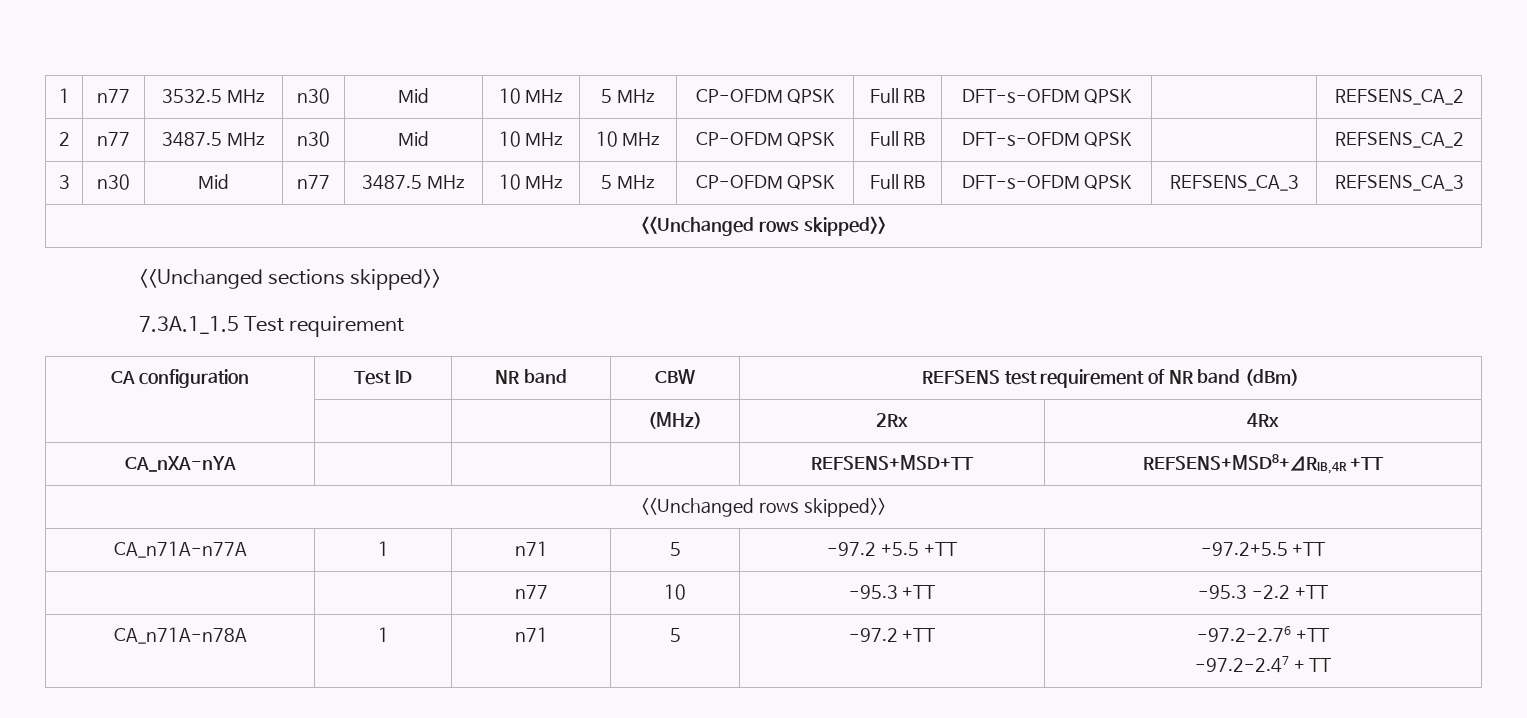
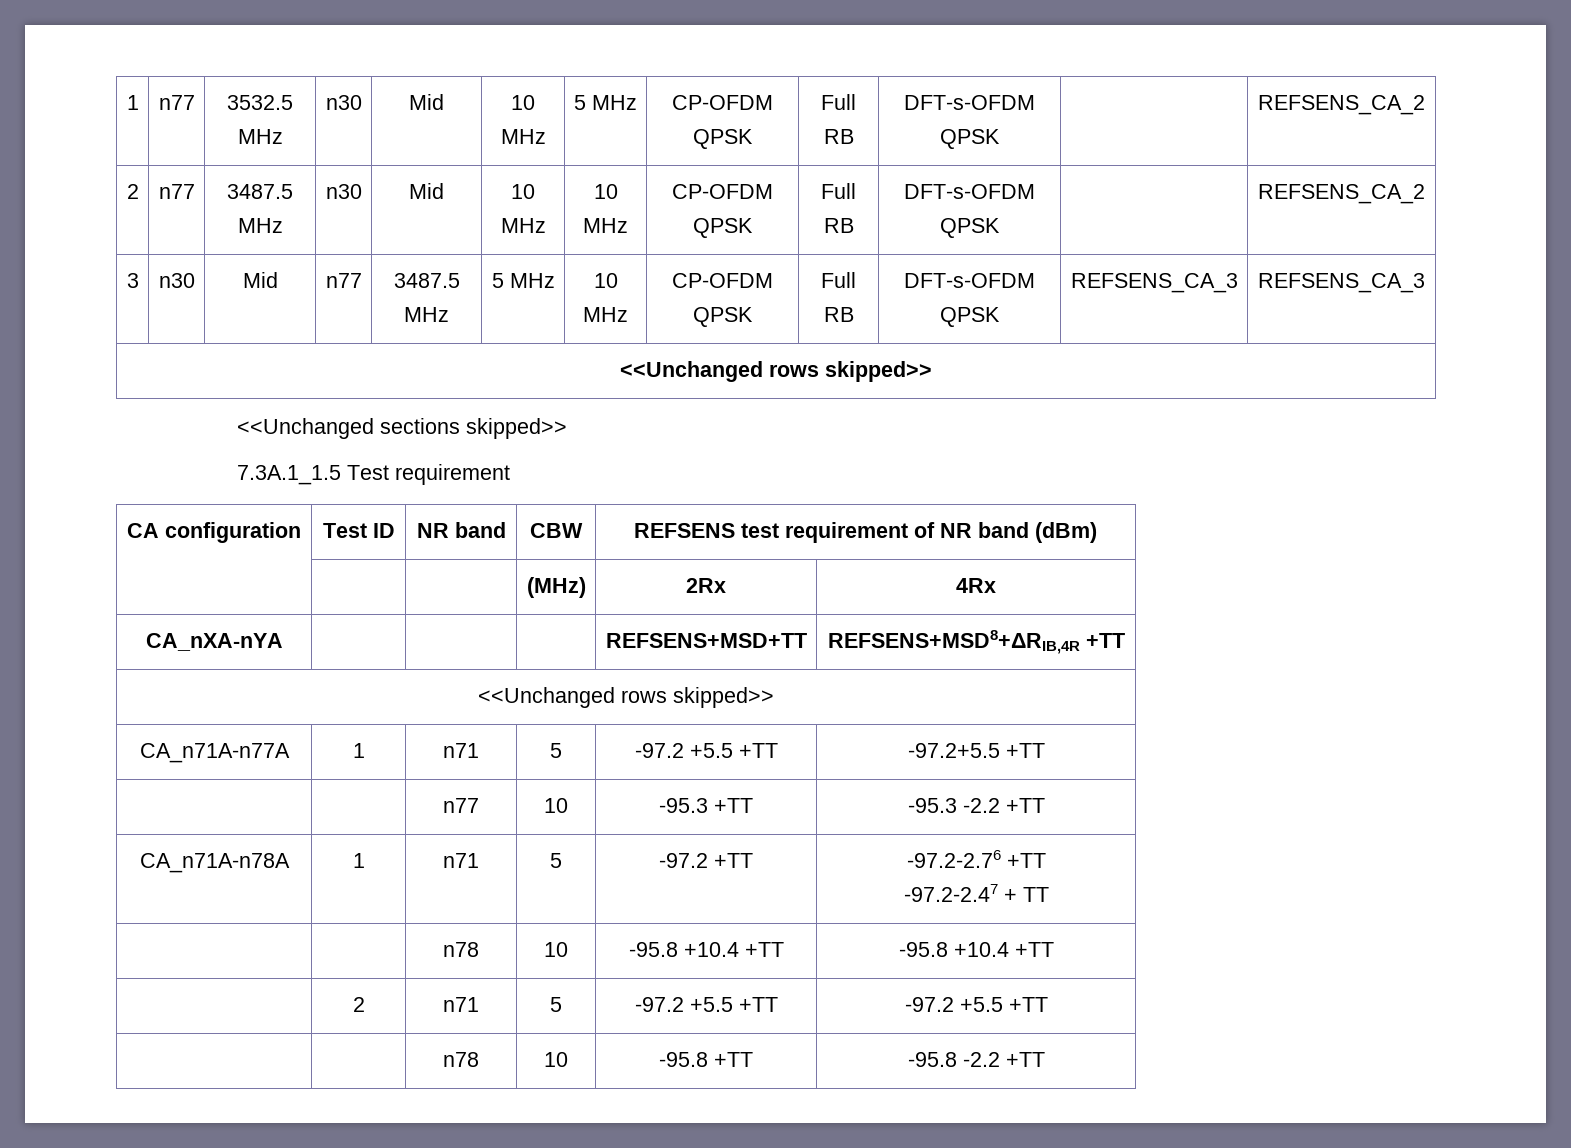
[498,174,564,190] [601,175,613,189] 10 MHz | 5 -> [491,273,555,288] [593,273,618,288] 5 MHz | 10
(1332, 665) none -> [443,942,479,957] [544,942,568,957] [628,942,784,957] [898,942,1054,957] [352,997,365,1012] [443,997,479,1012] [550,997,562,1012] [634,997,778,1012] [904,997,1048,1012] [443,1052,479,1067] [544,1052,568,1067] [659,1052,753,1067] [907,1052,1045,1067] // | | n78 | 10 | -95.8 +10.4 +TT | -95.8 +10.4 +TT // | 2 | n71 | 5 | -97.2 +5.5 +TT | -97.2 +5.5 +TT // | | n78 | 10 | -95.8 +TT | -95.8 -2.2 +TT

